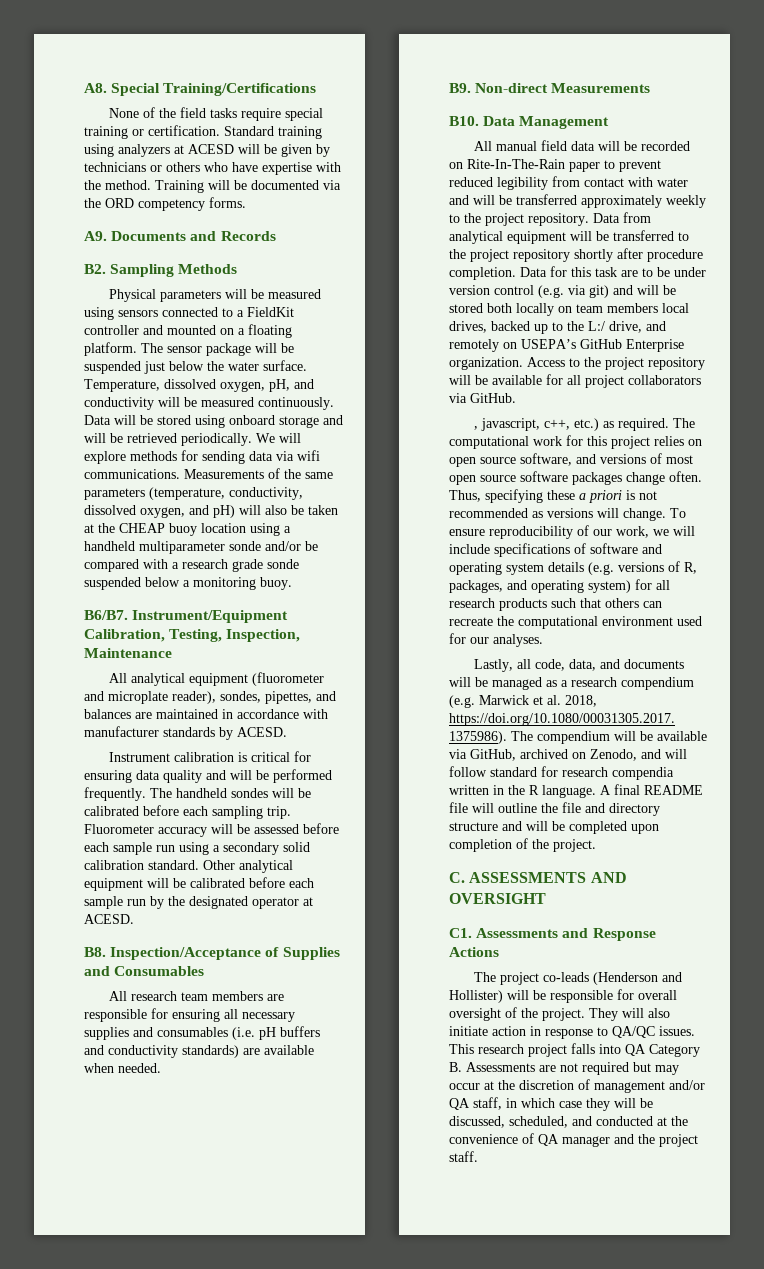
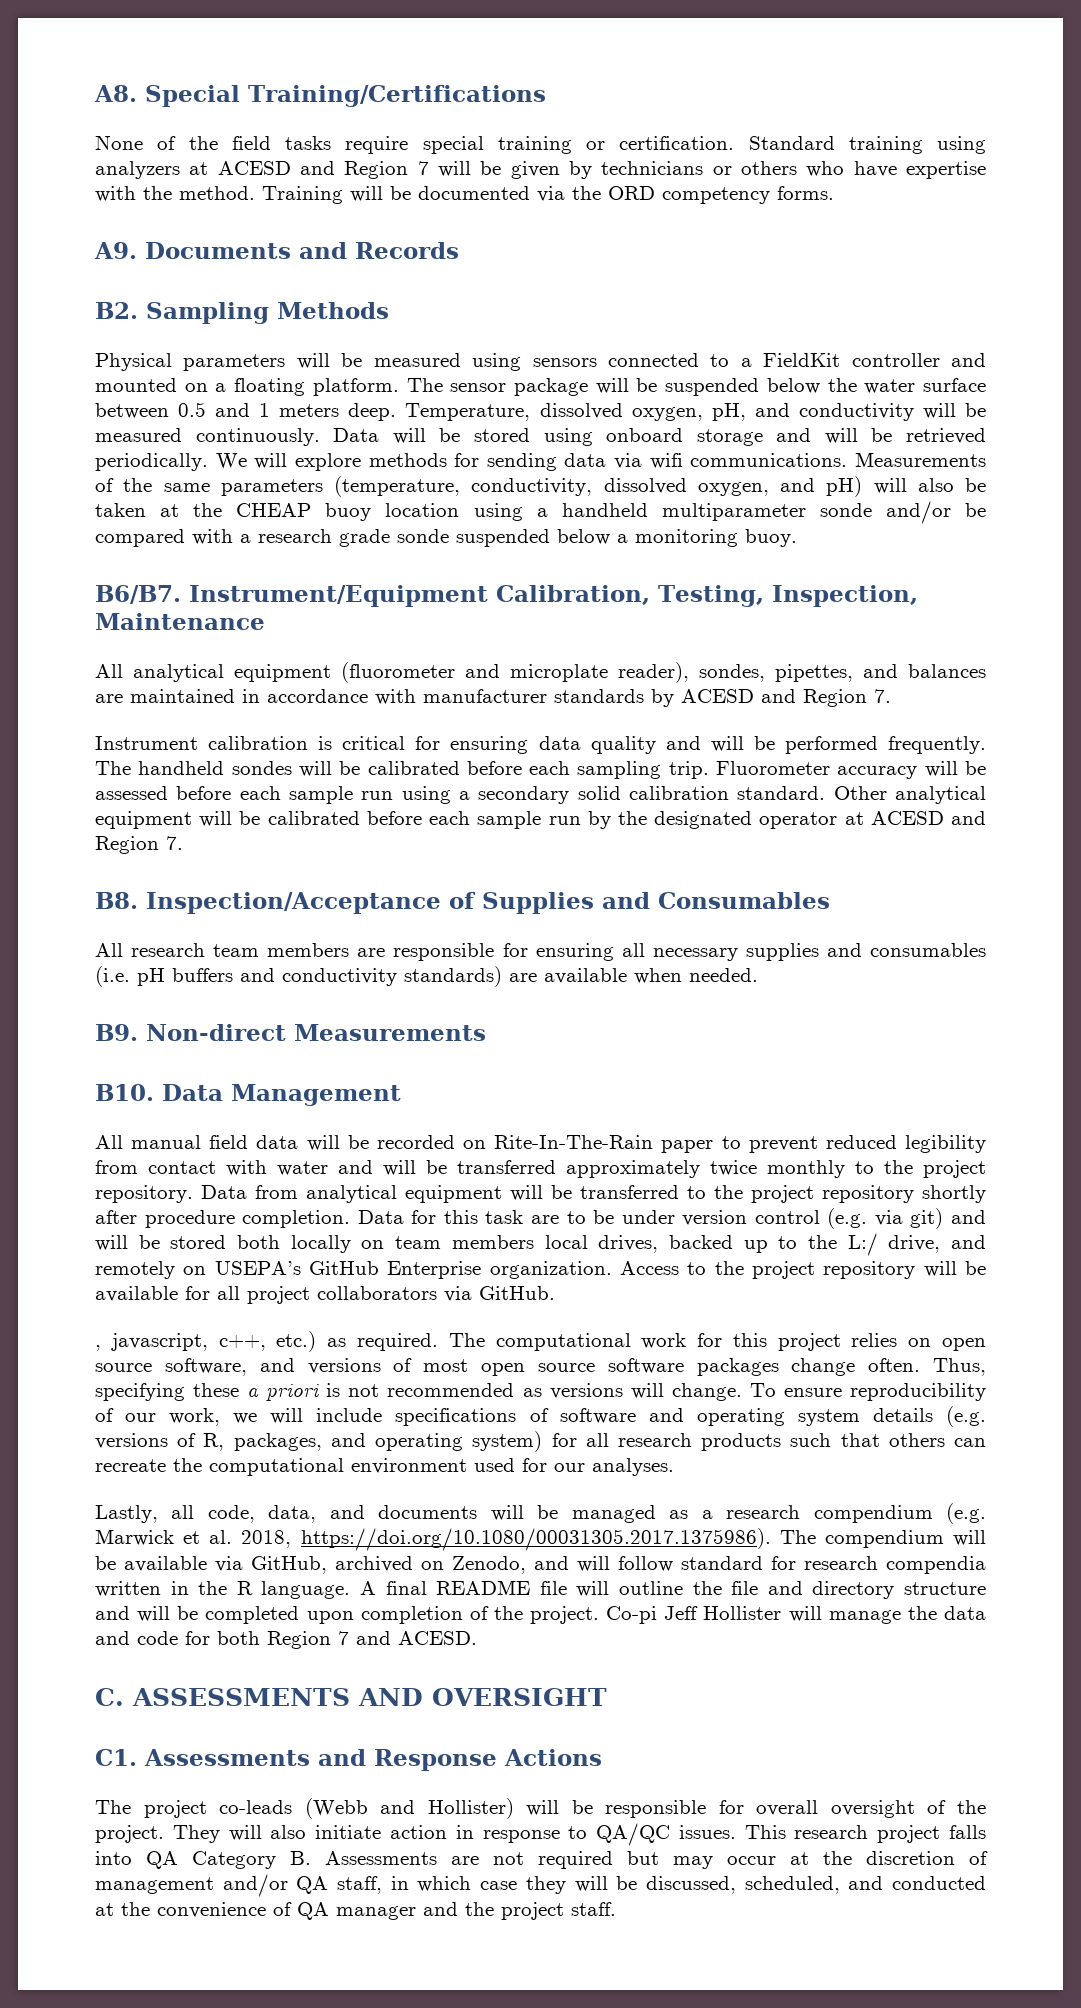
(234, 149) none -> [300,161,429,179] and Region 7
[144,361,165,374] just -> (760, 387) none
[263,360,307,371] surface. -> [922,378,986,392] [95,402,397,421] surface between 0.5 and 1 meters deep.
[237,727,287,737] ACESD. -> [681,689,891,707] ACESD and Region 7.
[84,914,134,924] ACESD. -> [870,811,986,825] [95,836,183,854] ACESD and Region 7.
[666,195,706,208] weekly -> [710,1160,845,1178] twice monthly
(596, 845) none -> [606,1606,986,1624] [95,1631,477,1649] Co-pi Jeff Hollister will manage the data and code for both Region 7 and ACESD.
[593,972,659,985] (Henderson -> [304,1798,368,1819] (Webb

